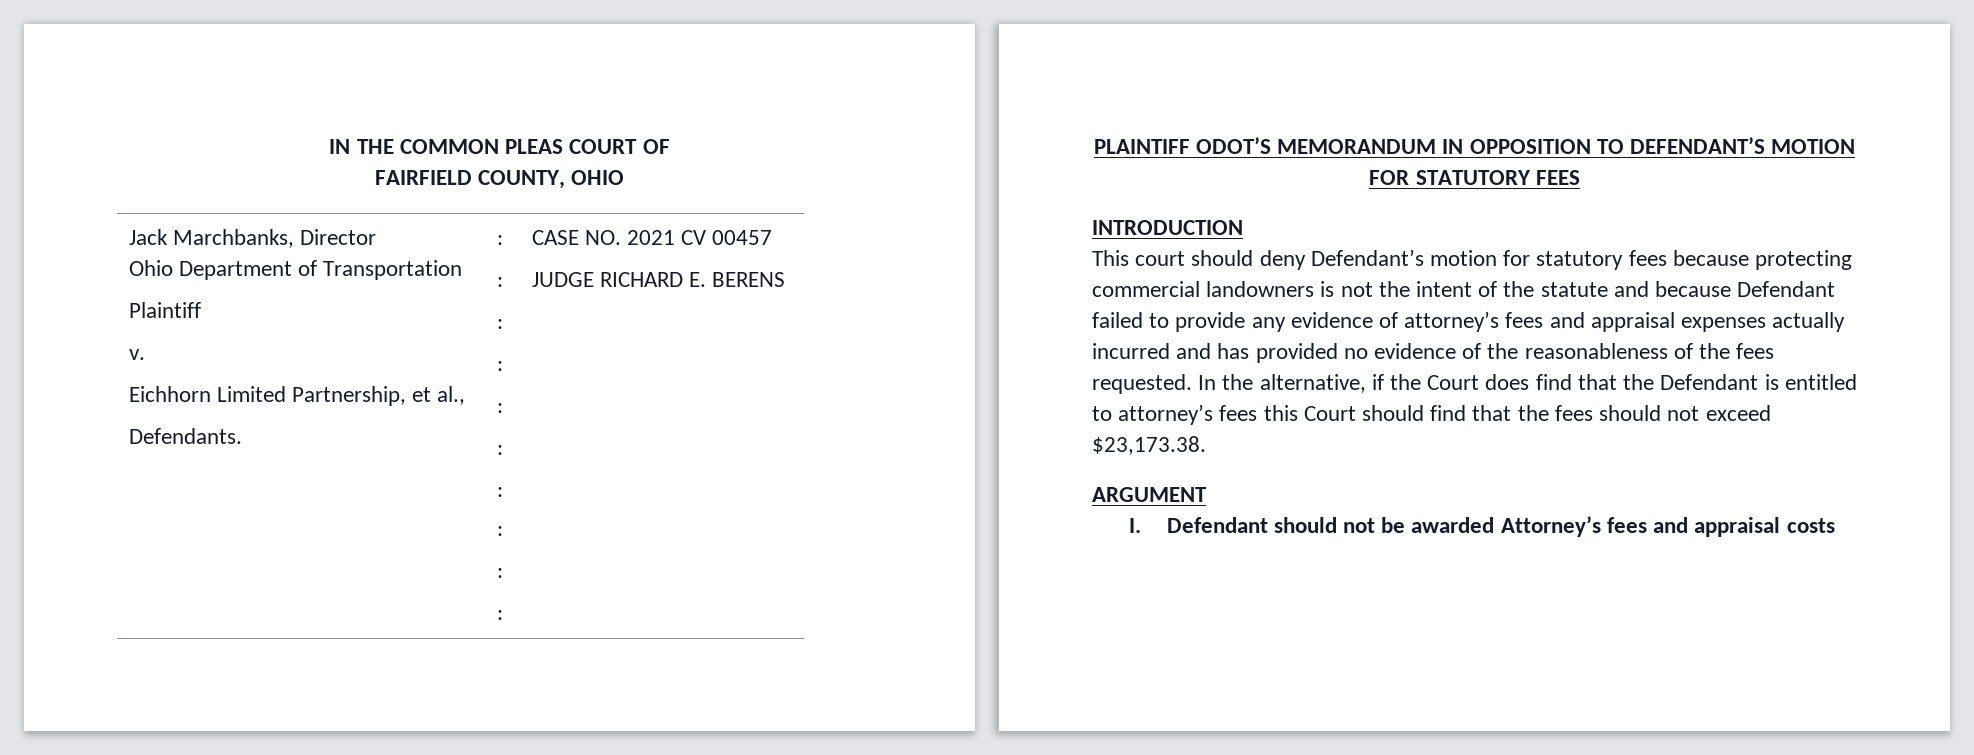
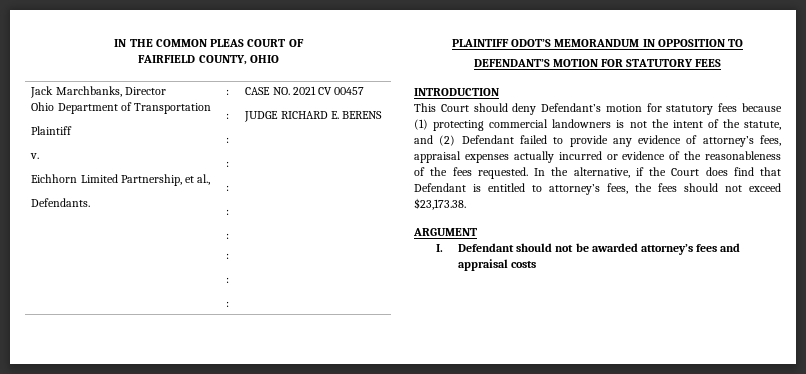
(1624, 146) none -> (744, 43) //
[1135,251,1186,266] court -> [440,104,469,112] Court
(1749, 258) none -> [414,119,428,130] (1)
[1540,281,1732,297] statute and because -> [744,121,781,130] [414,135,456,146] statute, and (2)
[1505,312,1585,328] fees and -> [760,135,781,146] fees,
[1176,343,1368,363] and has provided no -> [606,154,618,160] or
[1623,374,1655,390] the -> (781, 171) none
[1219,405,1512,421] fees this Court should find that -> [607,183,628,194] fees,
[1500,516,1601,537] Attorney’s -> [641,244,694,255] attorney’s

